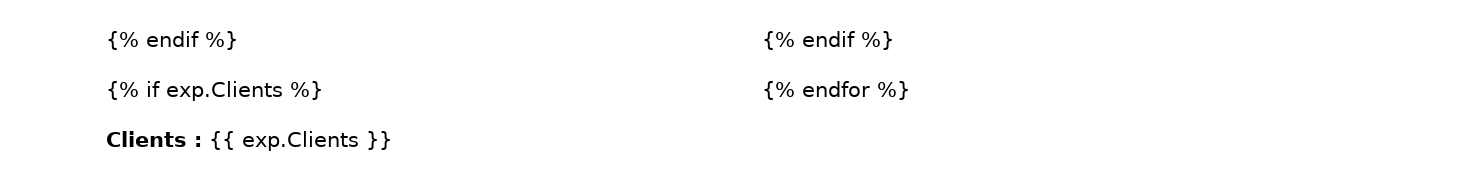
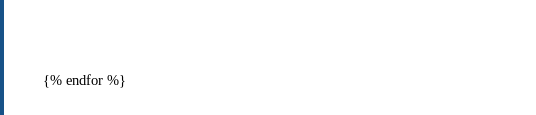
[106,31,238,50] [106,81,323,101] [106,131,392,151] [762,31,894,50] [762,81,795,100] {% endif %} // {% if exp.Clients %} // Clients : {{ exp.Clients }} // {% endif %} // {% -> [43,75,62,88] {%

